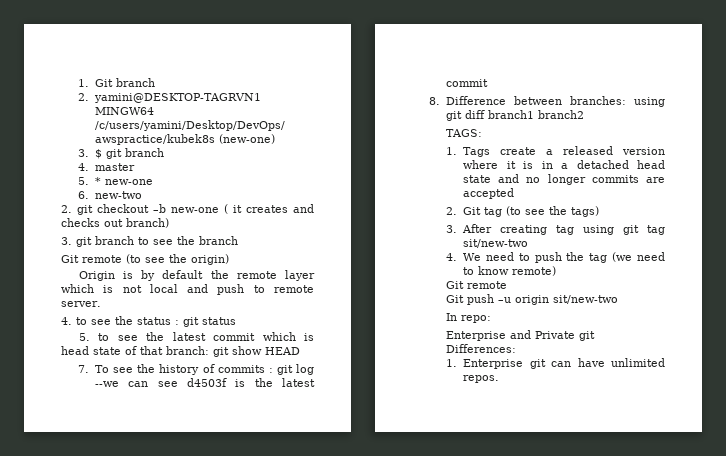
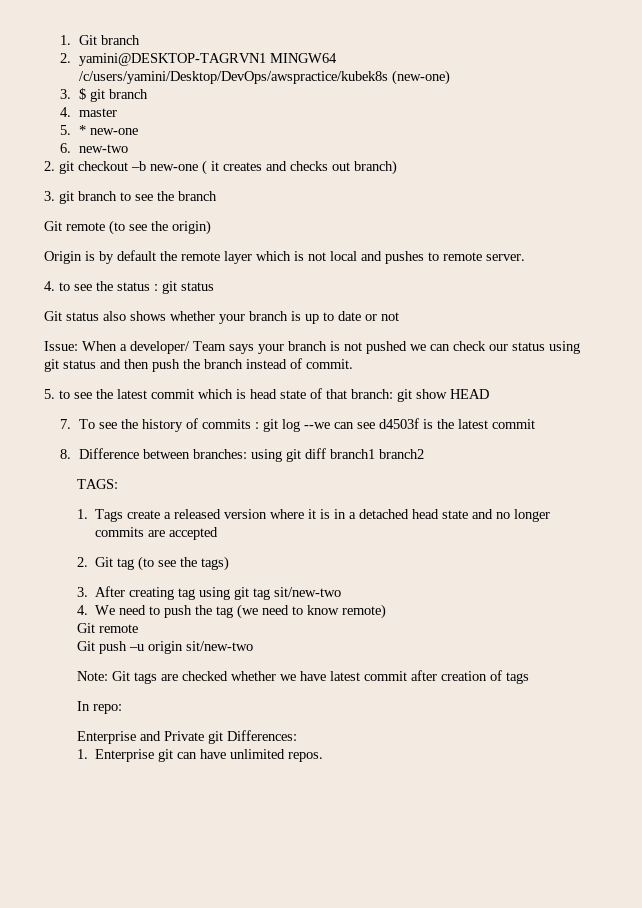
[217,284,245,295] push -> [385,251,424,264] pushes
(236, 321) none -> [44,311,399,324] [44,341,580,354] [44,358,353,372] // Git status also shows whether your branch is up to date or not // Issue: When a developer/ Team says your branch is not pushed we can check our status using git status and then push the branch instead of commit.
(619, 299) none -> [76,670,529,684] // Note: Git tags are checked whether we have latest commit after creation of tags

